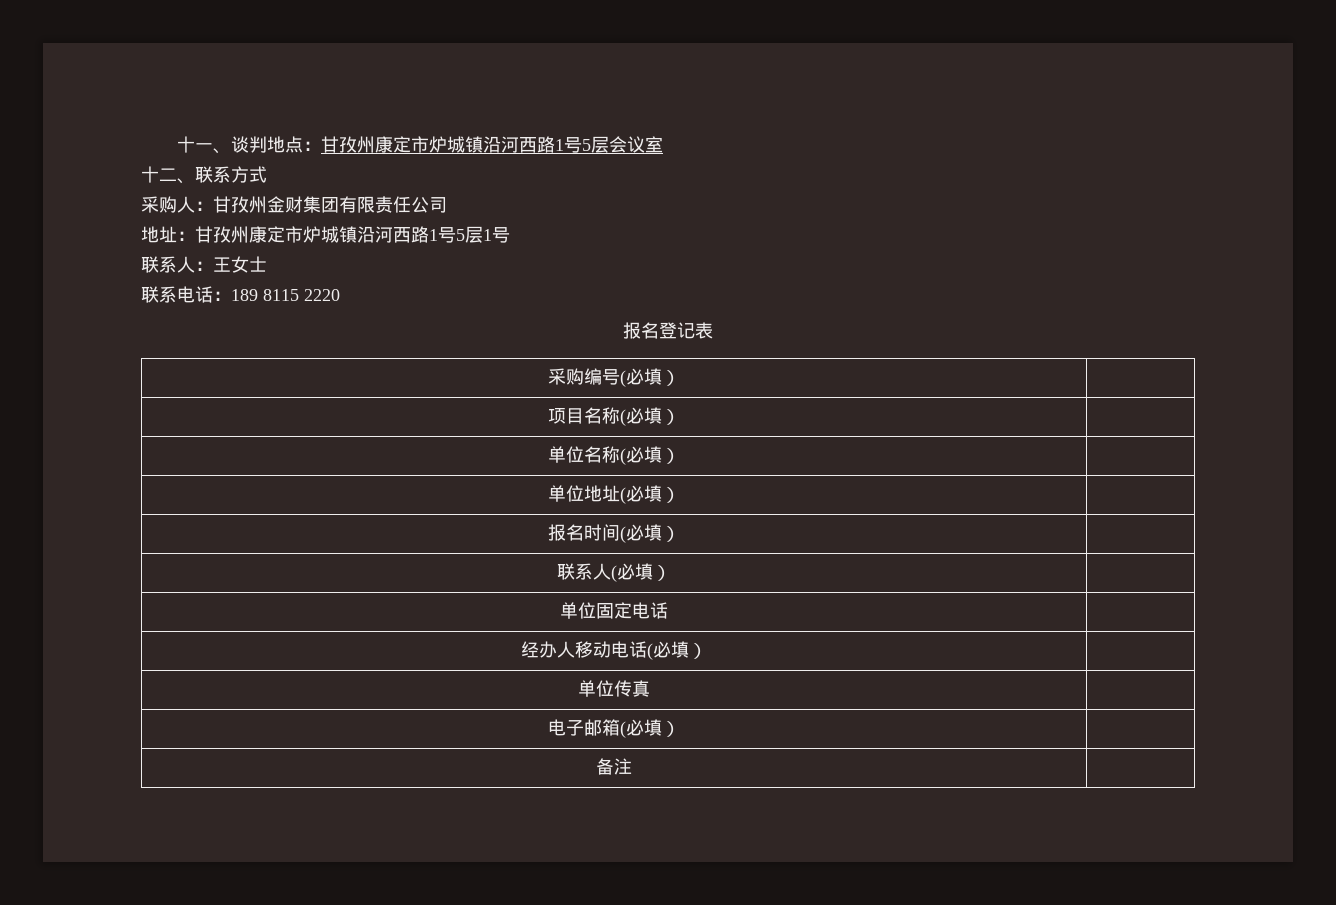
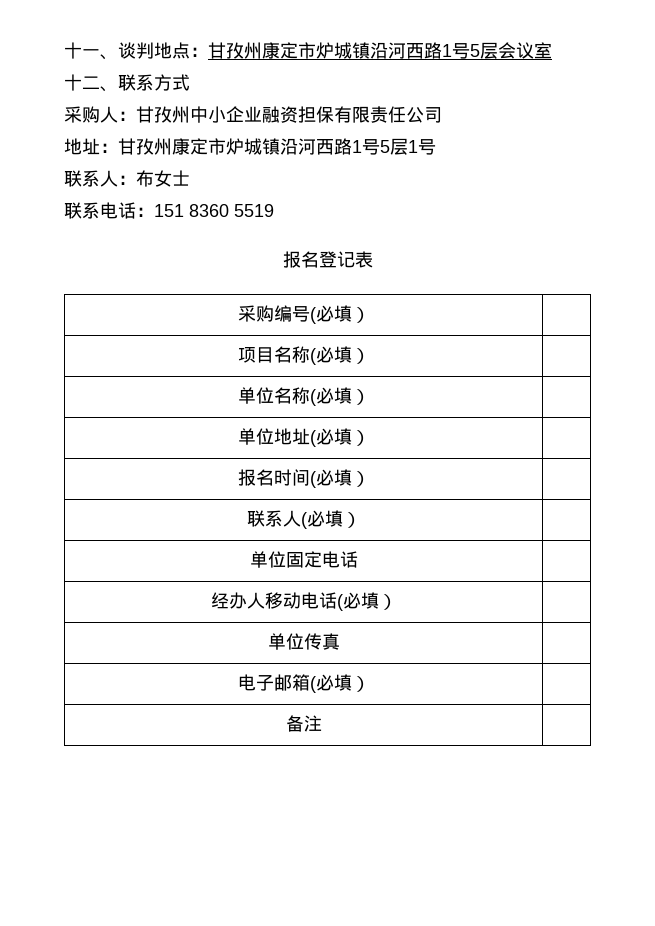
[267,196,339,213] 金财集团 -> [190,106,334,123] 中小企业融资担保
[213,257,231,272] 王 -> [136,170,154,187] 布
[231,289,340,301] 189 8115 2220 -> [154,204,274,217] 151 8360 5519

